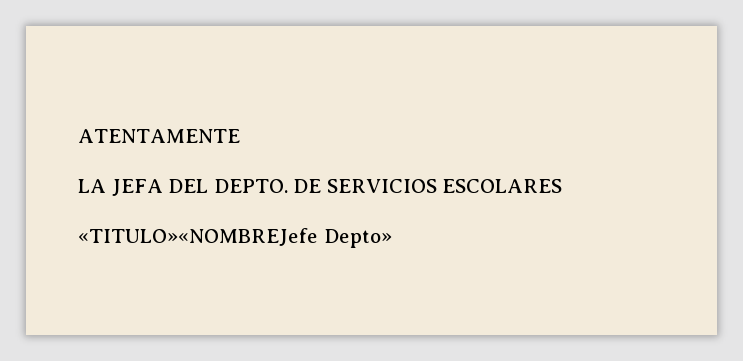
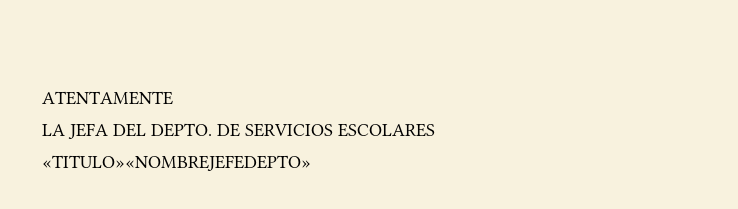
[78,228,392,248] «TITULO»«NOMBREJefe Depto» -> [42,155,311,171] «TITULO»«NOMBREJEFEDEPTO»

